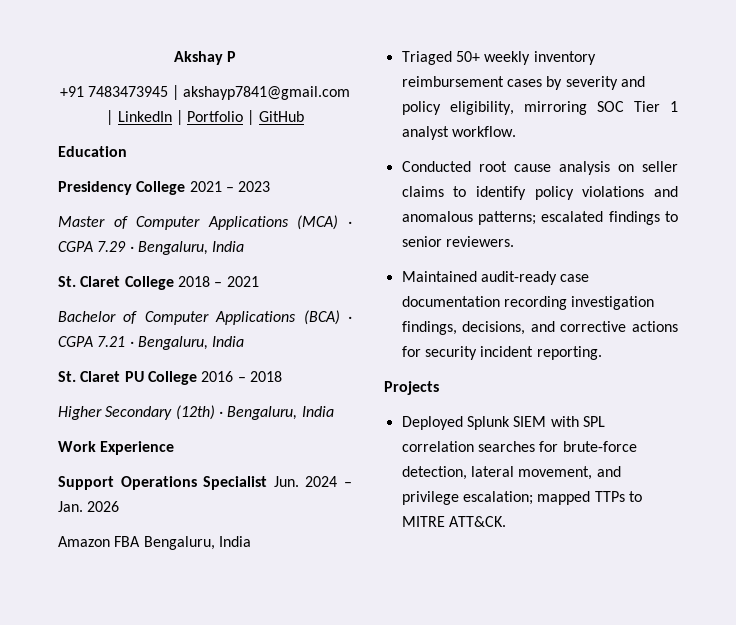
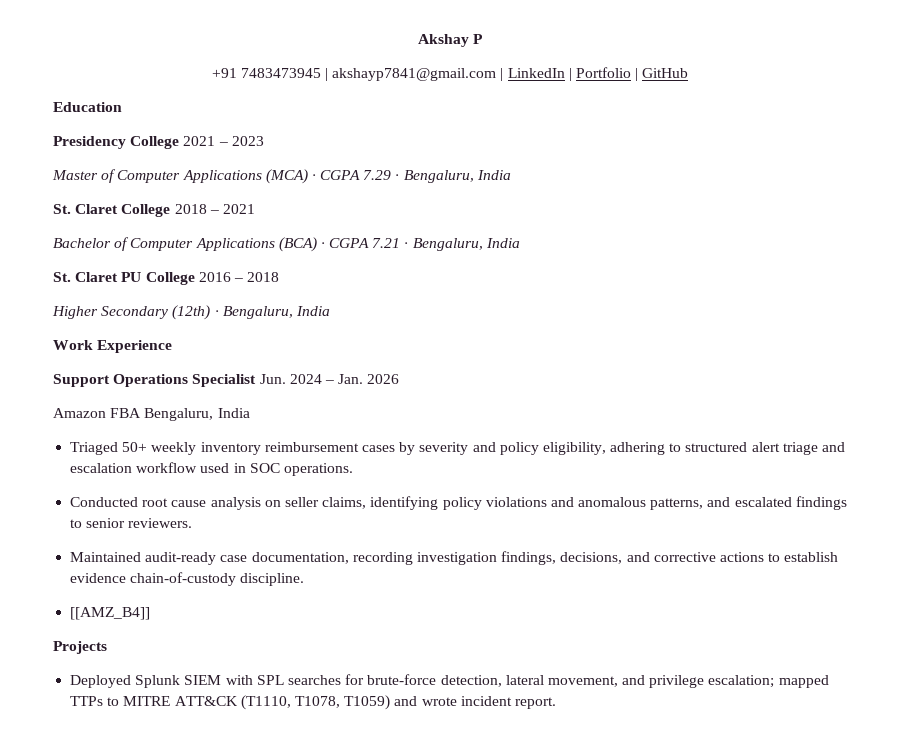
[523,101,678,115] [401,126,516,140] mirroring SOC Tier 1 analyst workflow. -> [610,442,846,455] [70,462,353,476] adhering to structured alert triage and escalation workflow used in SOC operations.
[401,186,526,200] claims to identify -> [322,496,439,510] claims, identifying
[477,211,536,225] patterns; -> [650,497,731,510] patterns, and
[401,296,500,307] documentation -> [251,552,349,564] documentation,
[401,346,602,360] for security incident reporting. -> [768,552,839,562] [70,572,305,586] [70,607,151,620] to establish evidence chain-of-custody discipline. // [[AMZ_B4]]
[401,441,474,452] correlation -> (284, 680) none
[448,516,506,527] ATT&CK. -> [174,695,556,710] ATT&CK (T1110, T1078, T1059) and wrote incident report.

